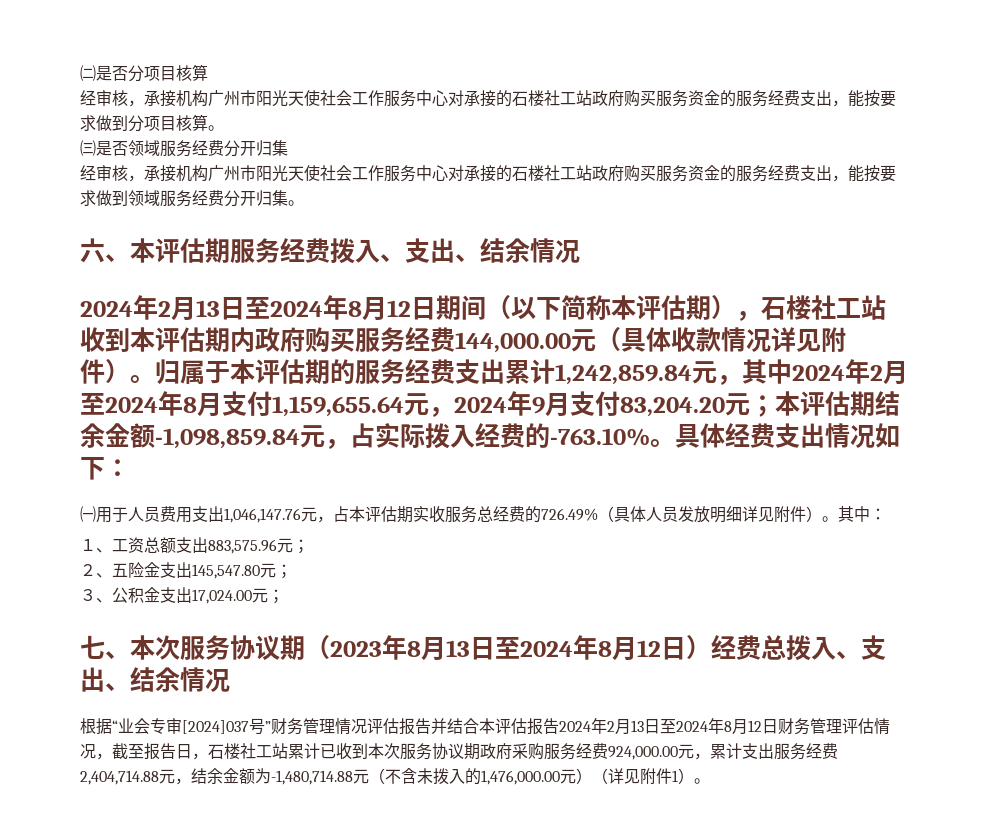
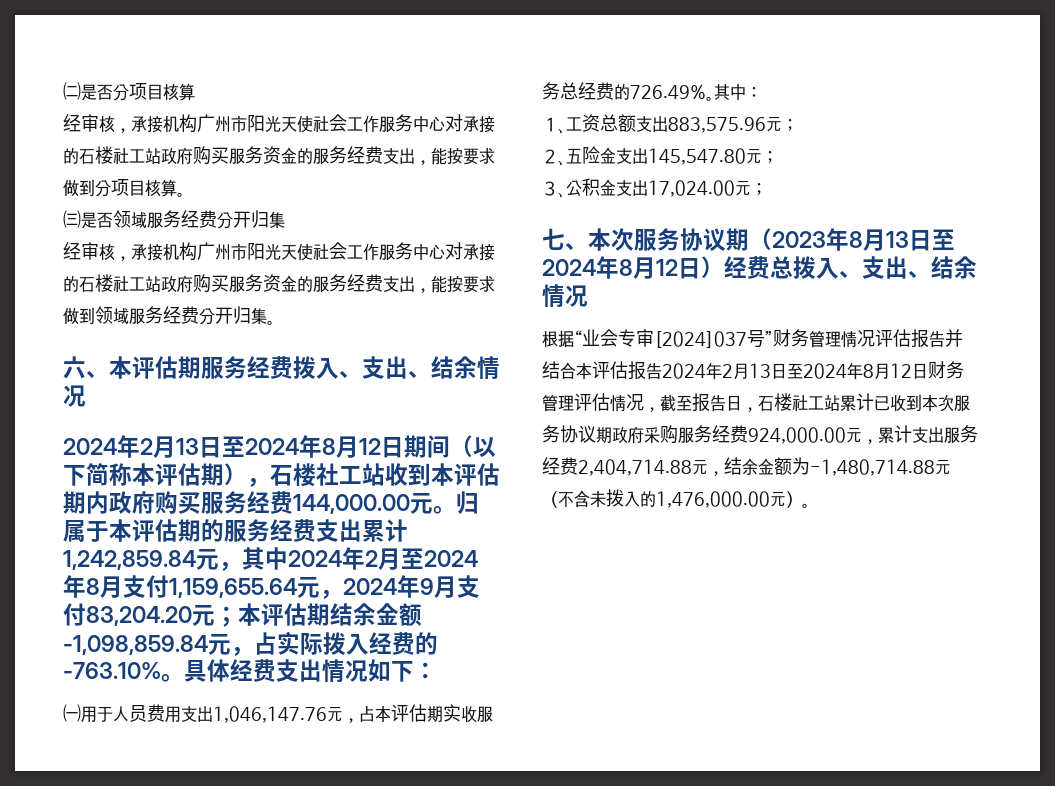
[596,327,846,352] [80,359,130,384] （具体收款情况详见附件） -> (433, 503) none
[598,506,822,523] （具体人员发放明细详见附件） -> (706, 92) none
[592,768,694,785] （详见附件1） -> (802, 499) none

